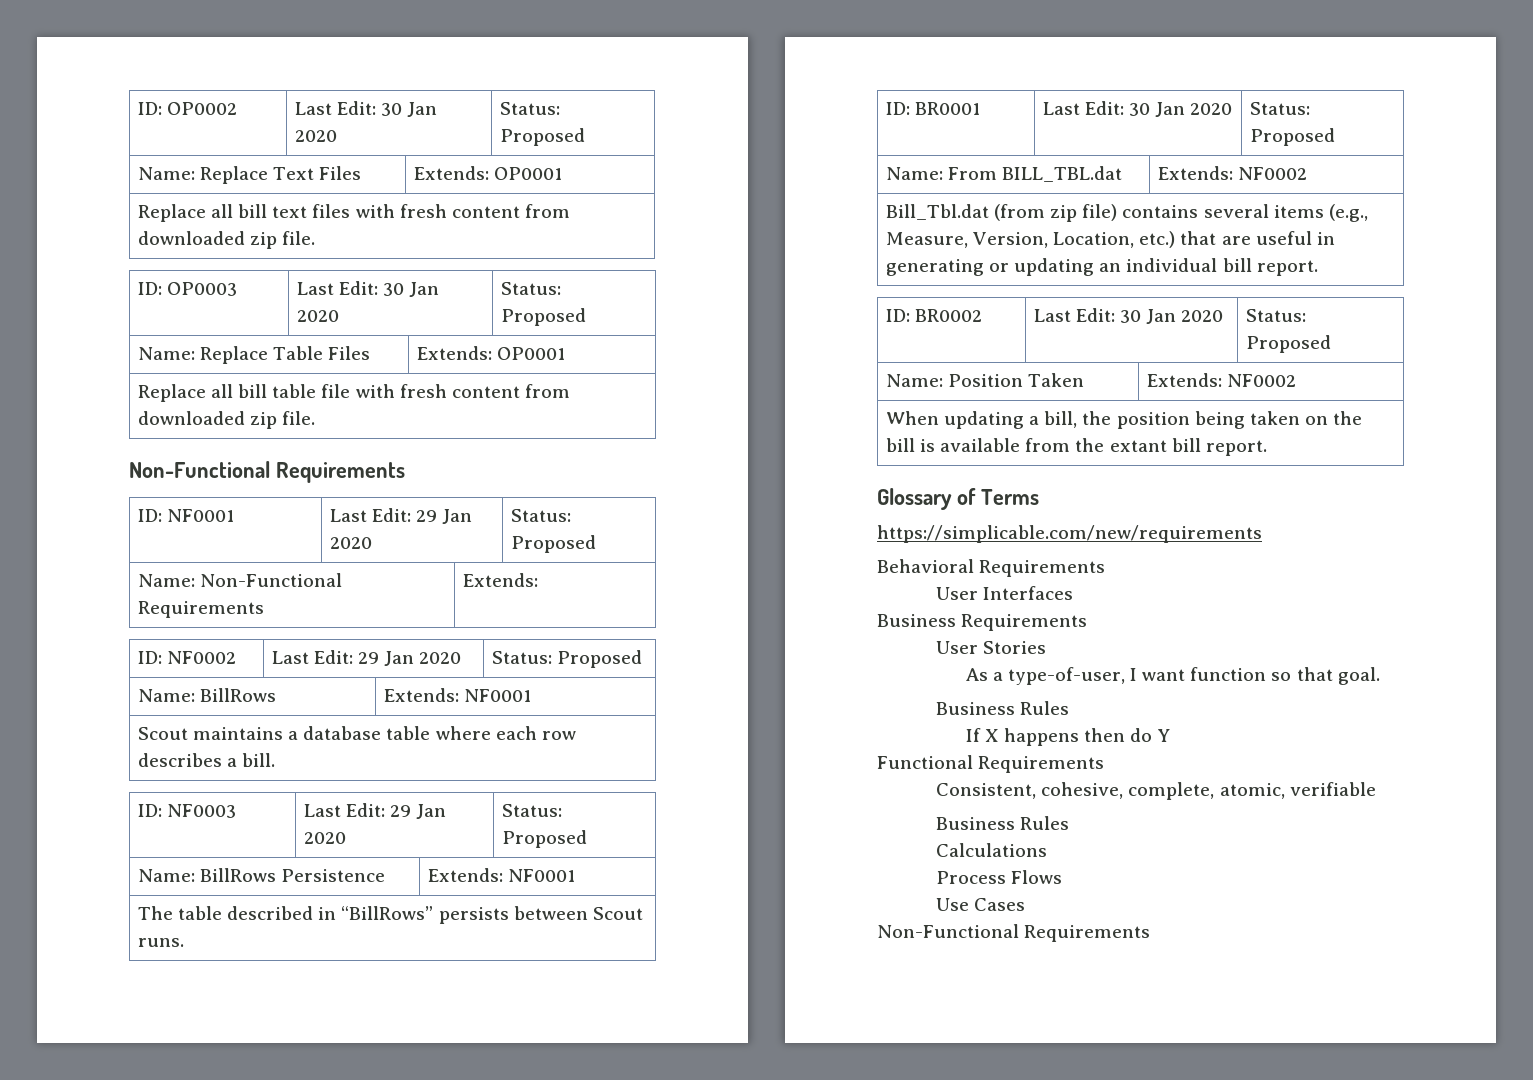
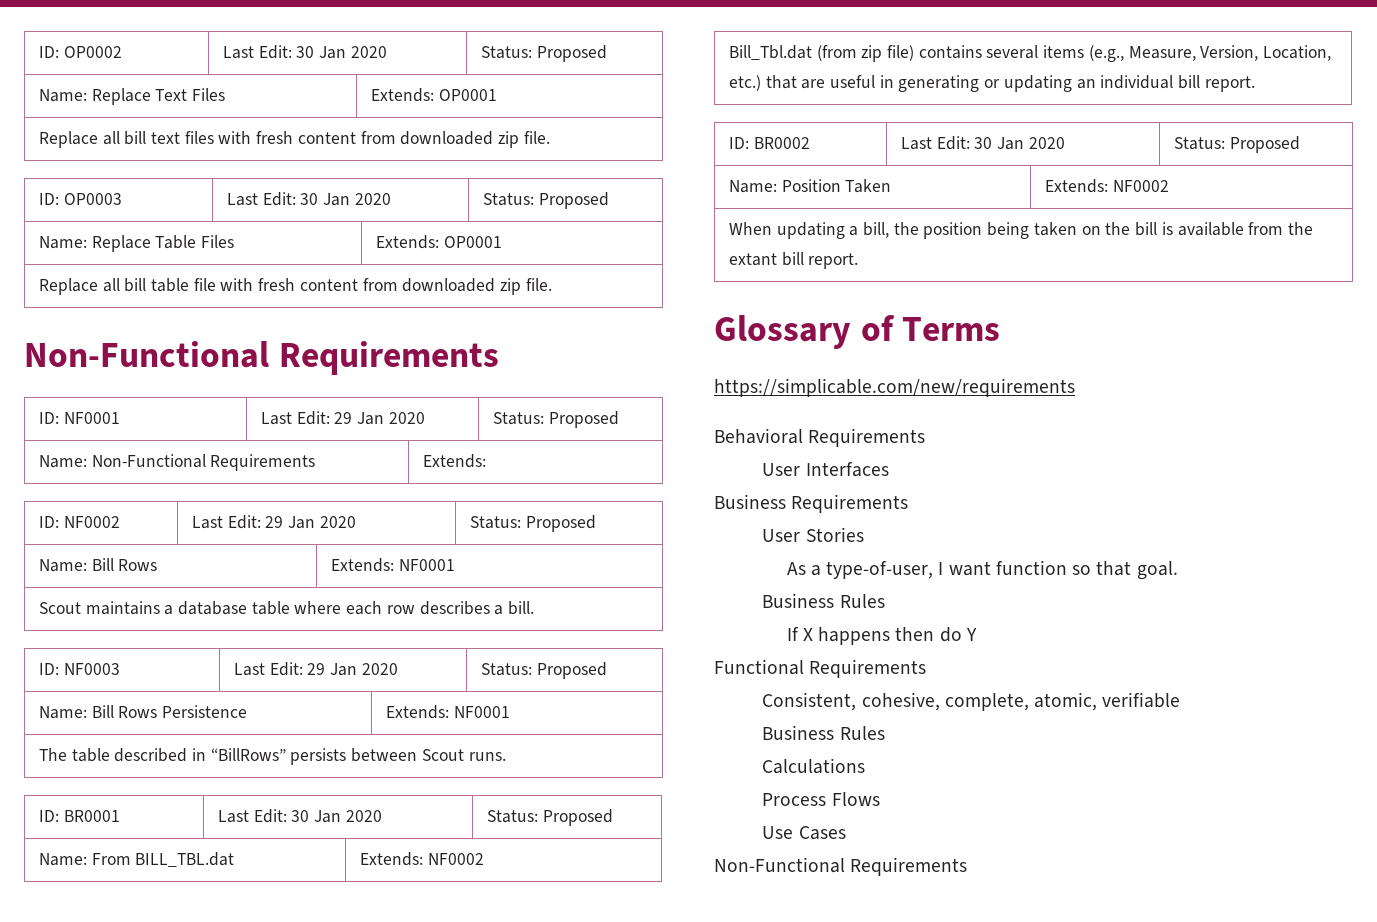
[200,688,277,702] BillRows -> [91,558,158,571] Bill Rows
[200,868,277,882] BillRows -> [91,705,158,718] Bill Rows

